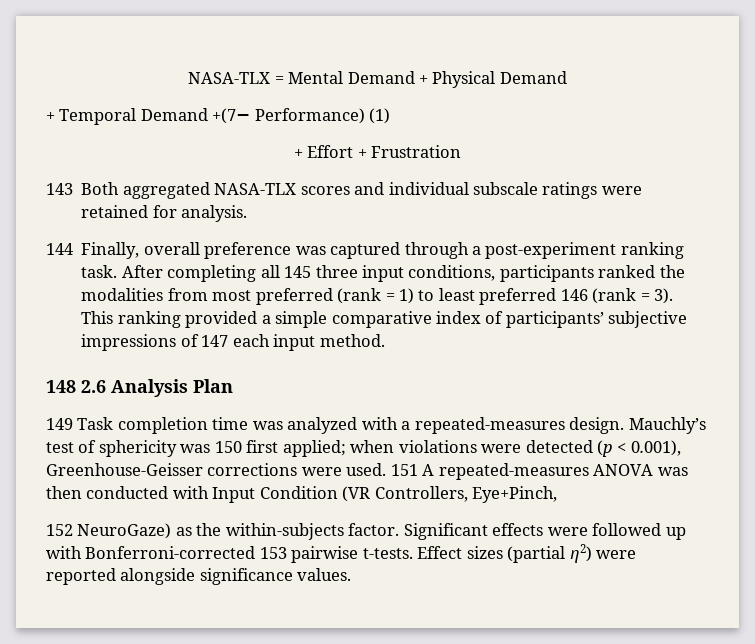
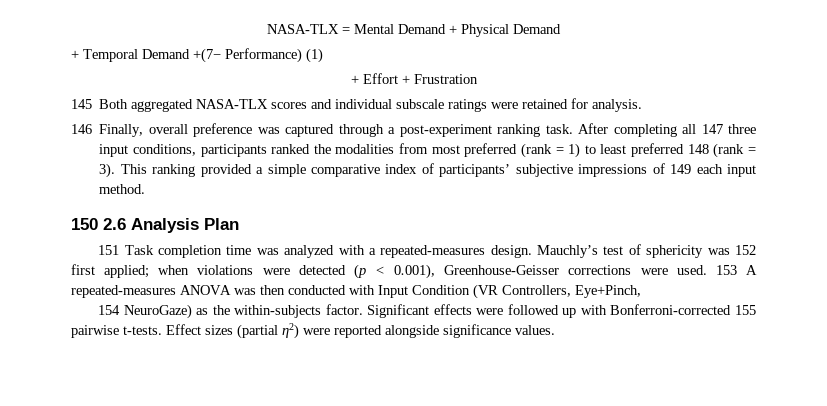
[46,183,73,195] 143 -> [71,99,92,109] 145
[46,243,73,255] 144 -> [71,124,92,134] 146
[284,266,312,278] 145 -> [701,124,723,134] 147
[560,289,588,301] 146 -> [687,144,709,154] 148
[201,335,229,347] 147 -> [670,164,692,174] 149
[46,380,76,393] 148 -> [71,218,98,230] 150
[46,418,73,430] 149 -> [98,245,120,255] 151
[214,441,242,453] 150 -> [734,245,756,255] 152
[390,464,418,476] 151 -> [715,265,737,275] 153
[46,524,73,536] 152 -> [98,305,121,315] 154
[259,547,287,559] 153 -> [735,305,757,315] 155

